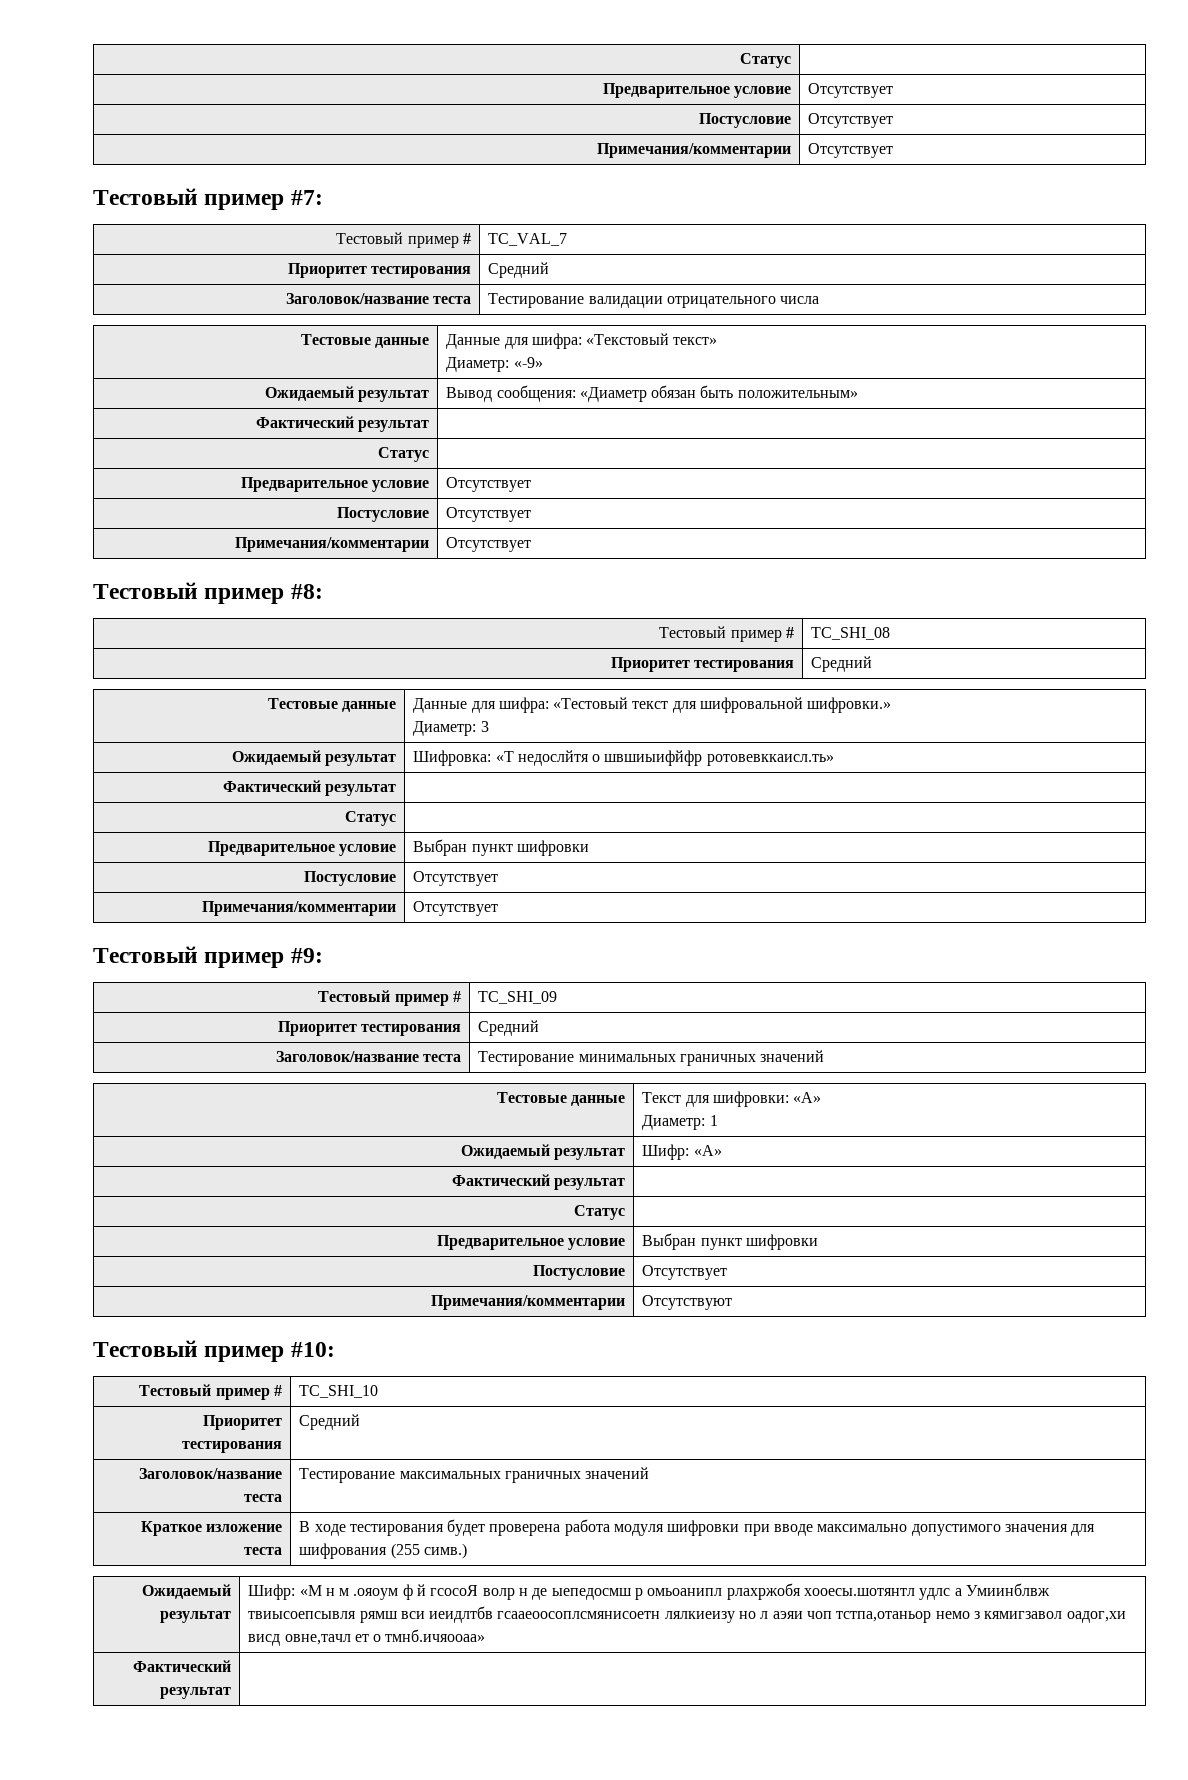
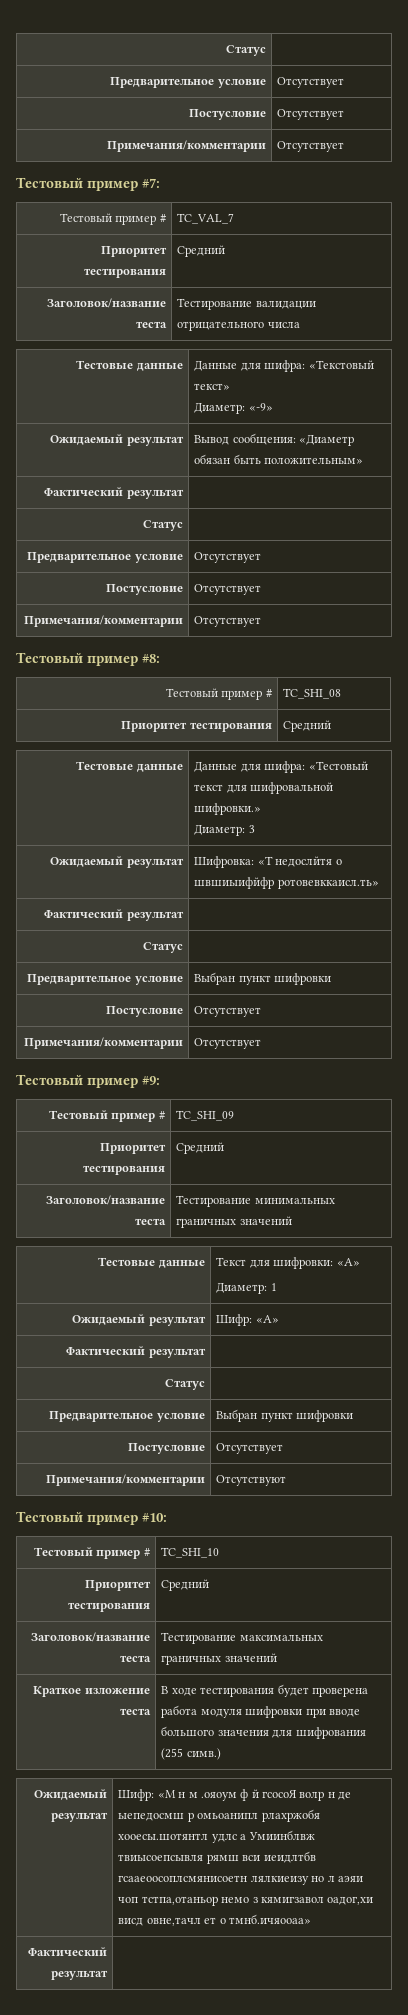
[817,1524,1001,1536] максимально допустимого -> [161,1726,215,1737] большого

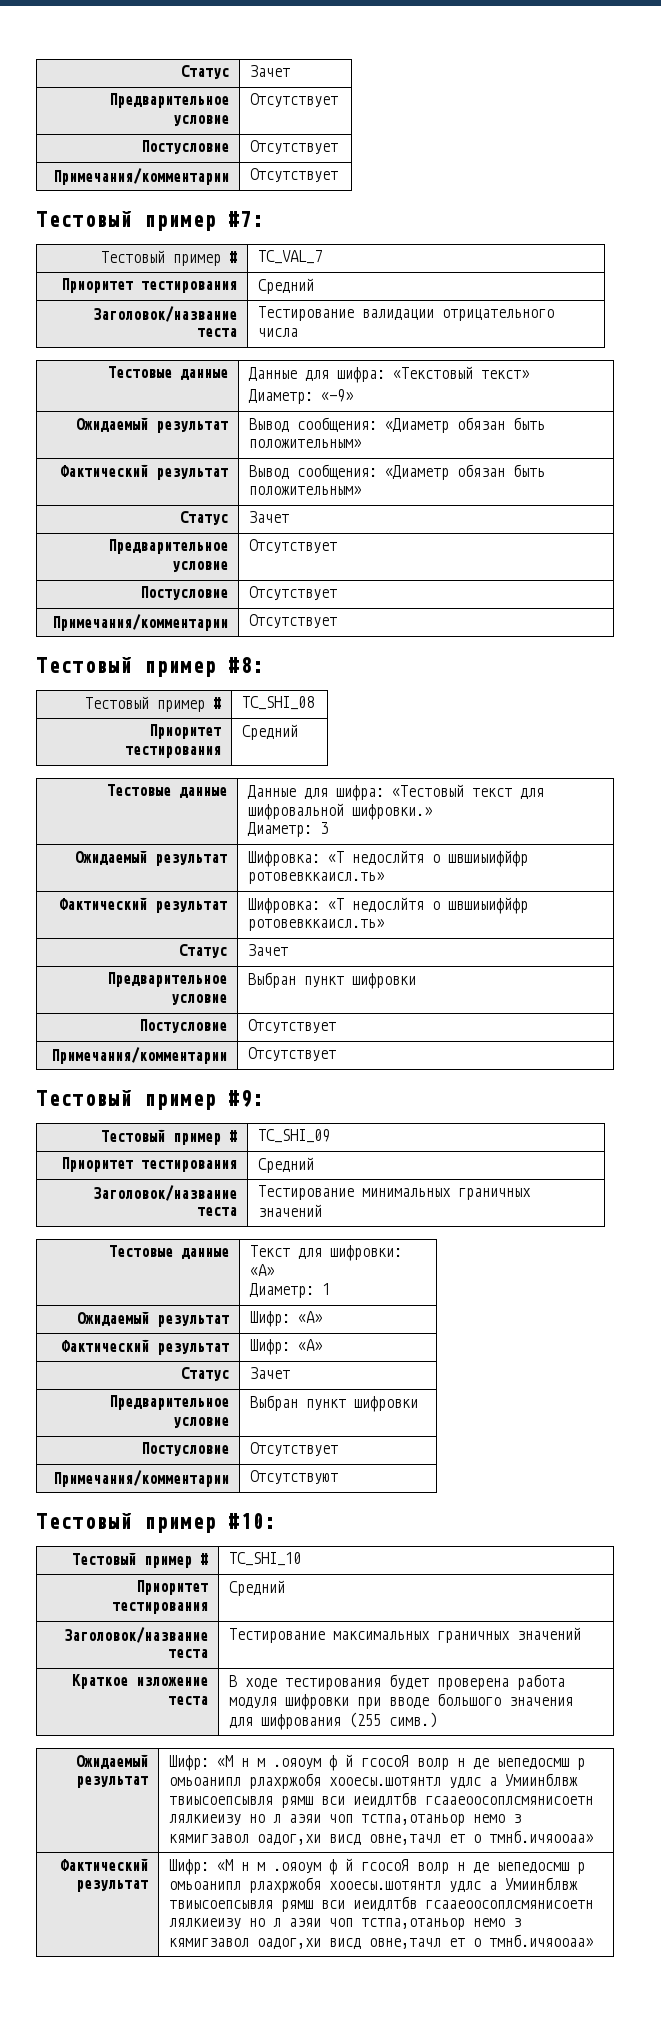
[225,45,266,56] Статус | -> [180,65,229,80] [250,65,291,77] Статус | Зачет
[142,520,183,531] // Статус | -> [249,464,546,480] [249,486,362,495] [179,511,228,526] [249,511,290,523] Вывод сообщения: «Диаметр обязан быть положительным» // Статус | Зачет
[142,942,183,953] // Статус | -> [248,897,529,914] [248,919,385,931] [178,944,227,959] [248,944,289,956] Шифровка: «Т недослйтя о швшиыифйфр ротовевккаисл.ть» // Статус | Зачет
[164,1379,205,1390] // Статус | -> [250,1339,323,1355] [180,1367,229,1382] [250,1367,291,1379] Шифр: «А» // Статус | Зачет
(108, 1975) none -> [169,1858,586,1875] [169,1877,579,1893] [169,1896,594,1912] [169,1918,522,1930] [169,1934,594,1949] Шифр: «М н м .ояоум ф й гсосоЯ волр н де ыепедосмш р омьоанипл рлахржобя хооесы.шотянтл удлс а Умиинблвж твиысоепсывля рямш вси иеидлтбв гсааеоосоплсмянисоетн лялкиеизу но л аэяи чоп тстпа,отаньор немо з кямигзавол оадог,хи висд овне,тачл ет о тмнб.ичяооаа»

